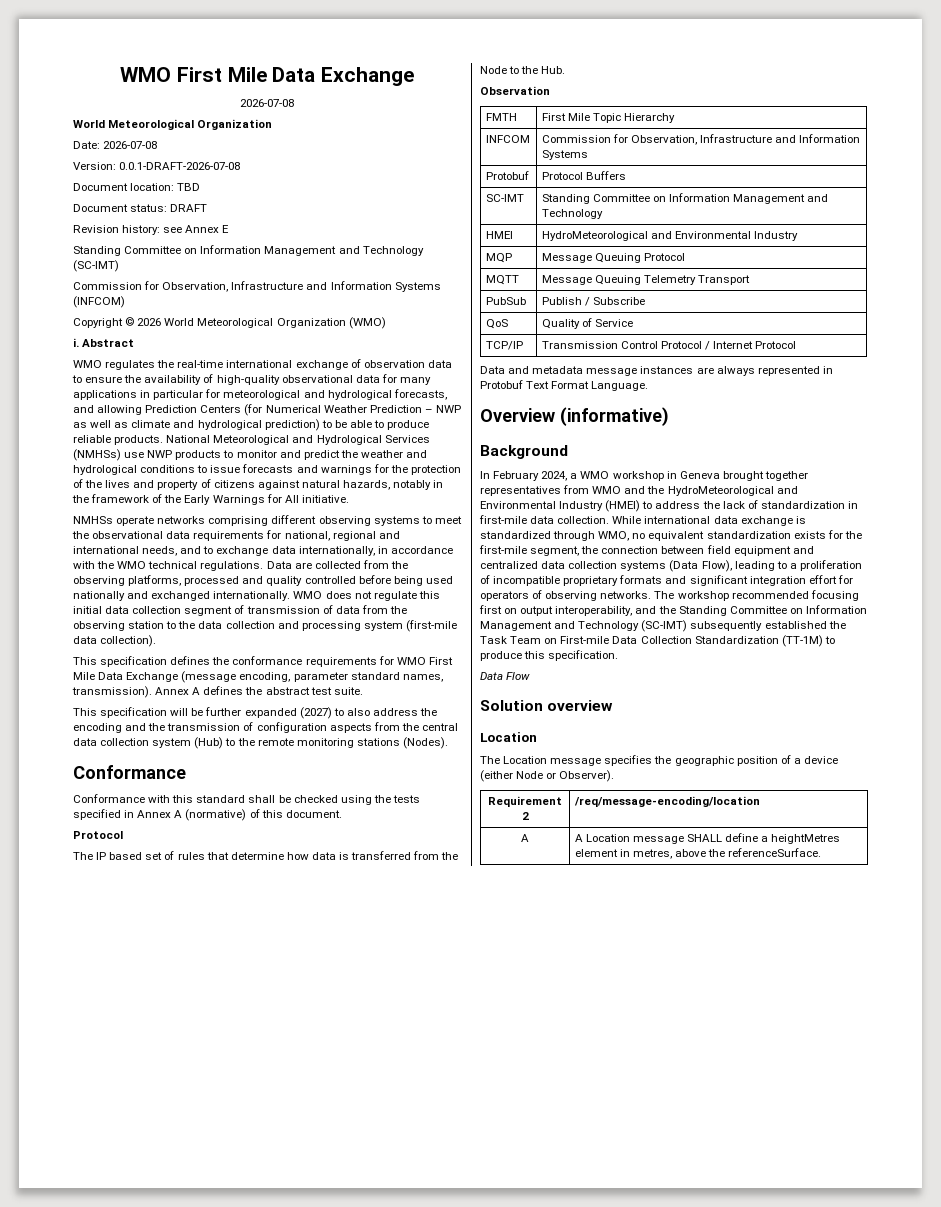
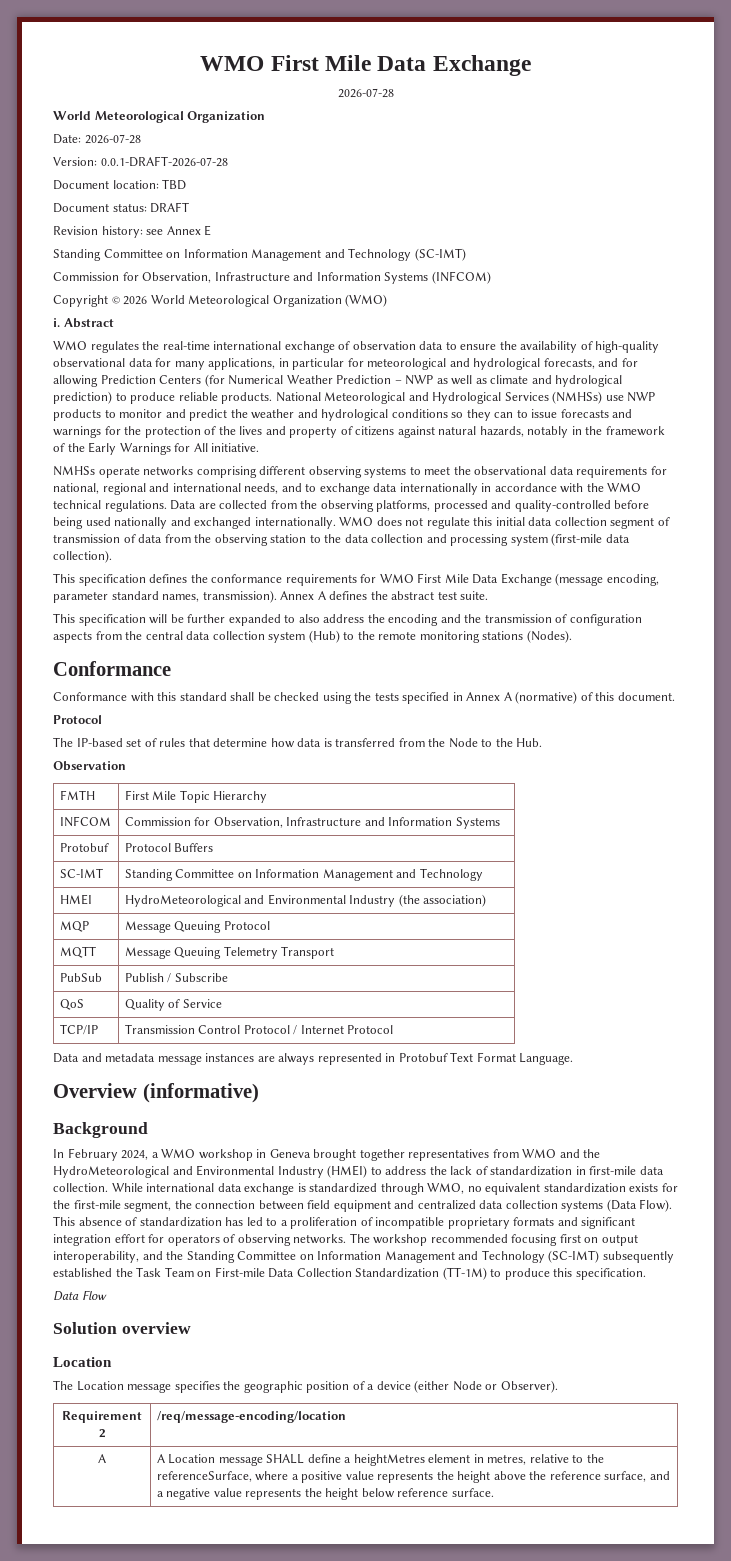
[240,99,294,107] 2026-07-08 -> [337,88,394,98] 2026-07-28
[103,141,158,149] 2026-07-08 -> [84,134,141,144] 2026-07-28
[119,162,241,170] 0.0.1-DRAFT-2026-07-08 -> [100,156,228,167] 0.0.1-DRAFT-2026-07-28
[73,390,137,400] applications -> [208,358,276,370] applications,
(94, 409) none -> [621,358,638,367] for
[334,420,385,428] be able to -> (127, 396) none
(196, 469) none -> [451,409,514,421] so they can
[298,546,375,556] internationally, -> [399,483,478,495] internationally
[266,576,356,586] quality controlled -> [514,500,611,512] quality-controlled
[299,707,332,719] (2027) -> (281, 620) none
[96,852,143,860] IP based -> [76,738,123,747] IP-based
(798, 236) none -> [398,894,487,907] (the association)
[701,560,775,572] Flow), leading -> [639,1199,673,1212] [53,1216,263,1227] Flow). This absence of standardization has led
[674,848,822,857] above the referenceSurface. -> [529,1454,604,1463] [156,1471,670,1483] [156,1488,494,1500] relative to the referenceSurface, where a positive value represents the height above the reference surface, and a negative value represents the height below reference surface.

